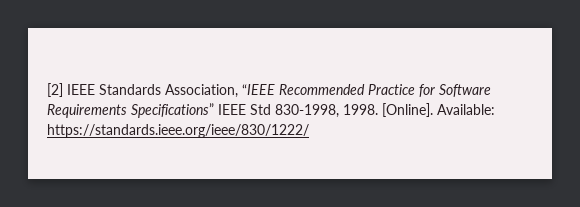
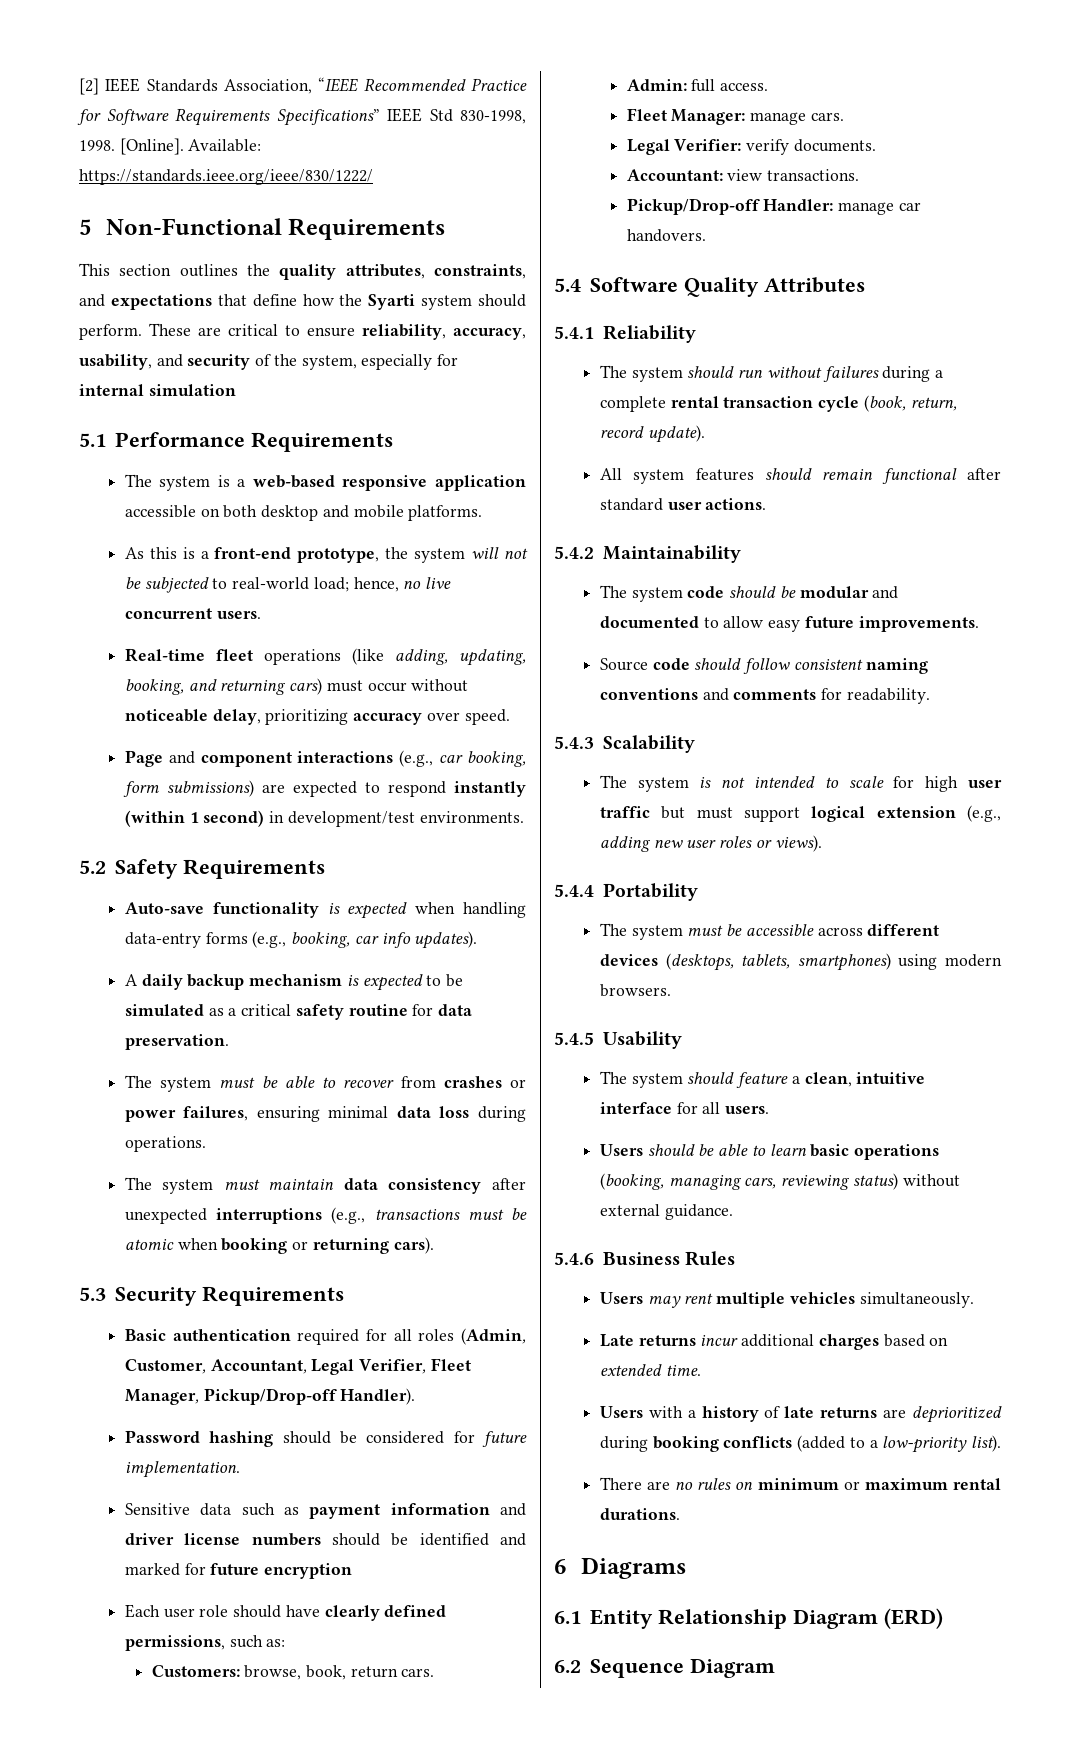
(309, 131) none -> [79,218,446,240] [79,263,526,280] [79,294,526,310] [79,323,526,340] [79,354,459,370] [79,384,236,396] [79,432,393,452] [124,474,526,491] [124,505,483,521] [124,547,528,563] [124,577,451,593] [124,608,261,619] [124,648,526,666] [124,678,469,695] [124,709,510,725] [124,750,526,767] [122,780,526,797] [124,810,524,827] [79,859,325,879] [124,902,526,919] [124,931,478,949] [124,974,463,991] [124,1004,472,1020] [124,1034,229,1050] [124,1075,526,1092] [124,1106,526,1122] [124,1136,206,1152] [124,1177,526,1194] [124,1207,527,1224] [124,1237,434,1254] [79,1286,344,1306] [124,1328,527,1345] [124,1358,471,1375] [124,1388,416,1405] [124,1430,527,1447] [124,1461,240,1478] [124,1503,526,1519] [124,1533,526,1546] [124,1563,353,1579] [124,1604,447,1621] [124,1635,286,1651] [151,1665,435,1680] [626,79,768,92] [626,108,844,125] [626,139,876,155] [626,169,859,181] [626,198,921,215] [626,229,706,242] [554,277,865,297] [554,325,696,343] [599,365,943,382] [599,395,957,412] [599,425,705,443] [599,468,1001,484] [599,498,767,511] [554,545,741,563] [599,585,899,602] [599,616,979,632] [599,658,928,674] [599,688,930,704] [554,735,695,753] [599,775,1002,792] [599,805,1001,822] [599,835,822,852] [554,883,698,901] [599,923,940,940] [599,953,1002,971] [599,984,671,997] [554,1031,682,1049] [599,1071,926,1088] [599,1102,770,1114] [599,1144,939,1160] [599,1173,960,1190] [599,1204,733,1220] [554,1251,736,1266] [599,1292,974,1308] [599,1334,949,1350] [599,1364,701,1376] [599,1406,1002,1423] [599,1435,1001,1453] [599,1477,1001,1490] [599,1508,680,1520] [554,1557,686,1579] [554,1608,943,1629] [554,1658,775,1678] // 5 Non-Functional Requirements // This section outlines the quality attributes, constraints, and expectations that define how the Syarti system should perform. These are critical to ensure reliability, accuracy, usability, and security of the system, especially for internal simulation // 5.1 Performance Requirements // The system is a web-based responsive application accessible on both desktop and mobile platforms. // As this is a front-end prototype, the system will not be subjected to real-world load; hence, no live concurrent users. // Real-time fleet operations (like adding, updating, booking, and returning cars) must occur without noticeable delay, prioritizing accuracy over speed. // Page and component interactions (e.g., car booking, form submissions) are expected to respond instantly (within 1 second) in development/test environments. // 5.2 Safety Requirements // Auto-save functionality is expected when handling data-entry forms (e.g., booking, car info updates). // A daily backup mechanism is expected to be simulated as a critical safety routine for data preservation. // The system must be able to recover from crashes or power failures, ensuring minimal data loss during operations. // The system must maintain data consistency after unexpected interruptions (e.g., transactions must be atomic when booking or returning cars). // 5.3 Security Requirements // Basic authentication required for all roles (Admin, Customer, Accountant, Legal Verifier, Fleet Manager, Pickup/Drop-off Handler). // Password hashing should be considered for future implementation. // Sensitive data such as payment information and driver license numbers should be identified and marked for future encryption // Each user role should have clearly defined permissions, such as: // Customers: browse, book, return cars. // Admin: full access. // Fleet Manager: manage cars. // Legal Verifier: verify documents. // Accountant: view transactions. // Pickup/Drop-off Handler: manage car handovers. // 5.4 Software Quality Attributes // 5.4.1 Reliability // The system should run without failures during a complete rental transaction cycle (book, return, record update). // All system features should remain functional after standard user actions. // 5.4.2 Maintainability // The system code should be modular and documented to allow easy future improvements. // Source code should follow consistent naming conventions and comments for readability. // 5.4.3 Scalability // The system is not intended to scale for high user traffic but must support logical extension (e.g., adding new user roles or views). // 5.4.4 Portability // The system must be accessible across different devices (desktops, tablets, smartphones) using modern browsers. // 5.4.5 Usability // The system should feature a clean, intuitive interface for all users. // Users should be able to learn basic operations (booking, managing cars, reviewing status) without external guidance. // 5.4.6 Business Rules // Users may rent multiple vehicles simultaneously. // Late returns incur additional charges based on extended time. // Users with a history of late returns are deprioritized during booking conflicts (added to a low-priority list). // There are no rules on minimum or maximum rental durations. // 6 Diagrams // 6.1 Entity Relationship Diagram (ERD) // 6.2 Sequence Diagram

